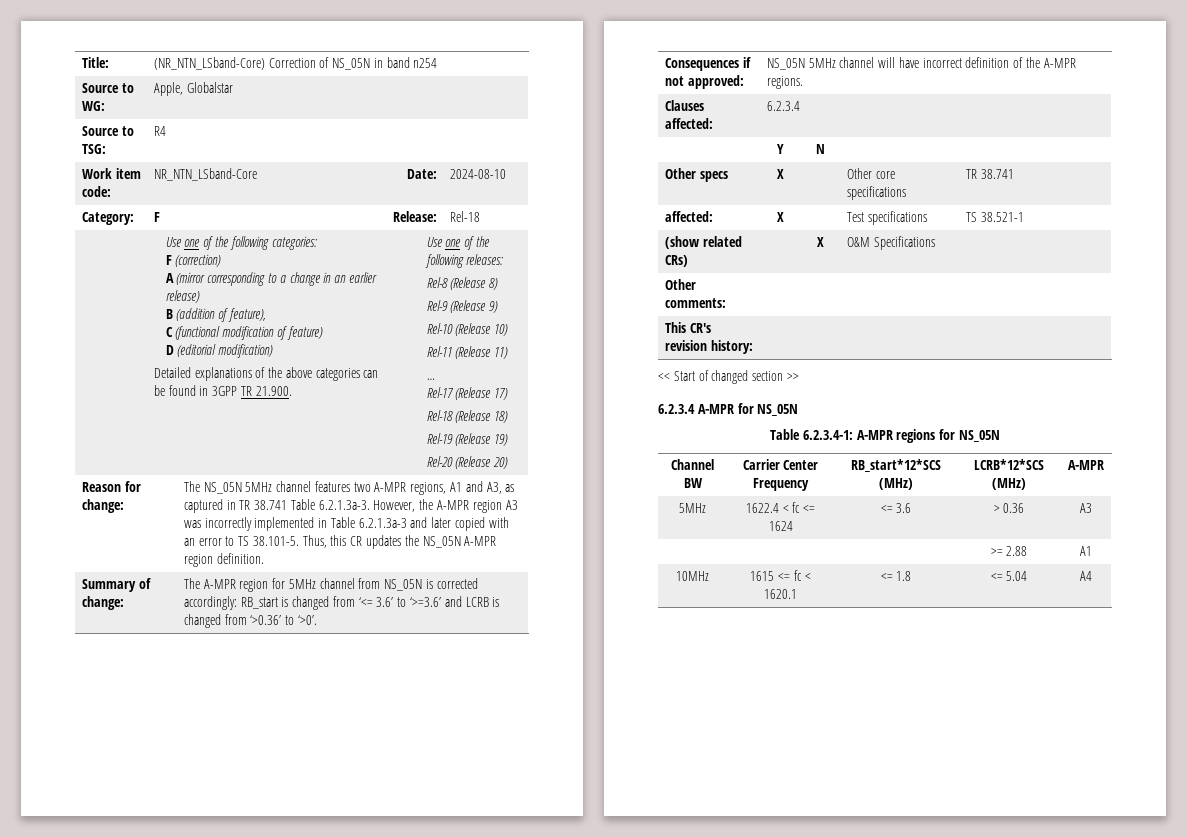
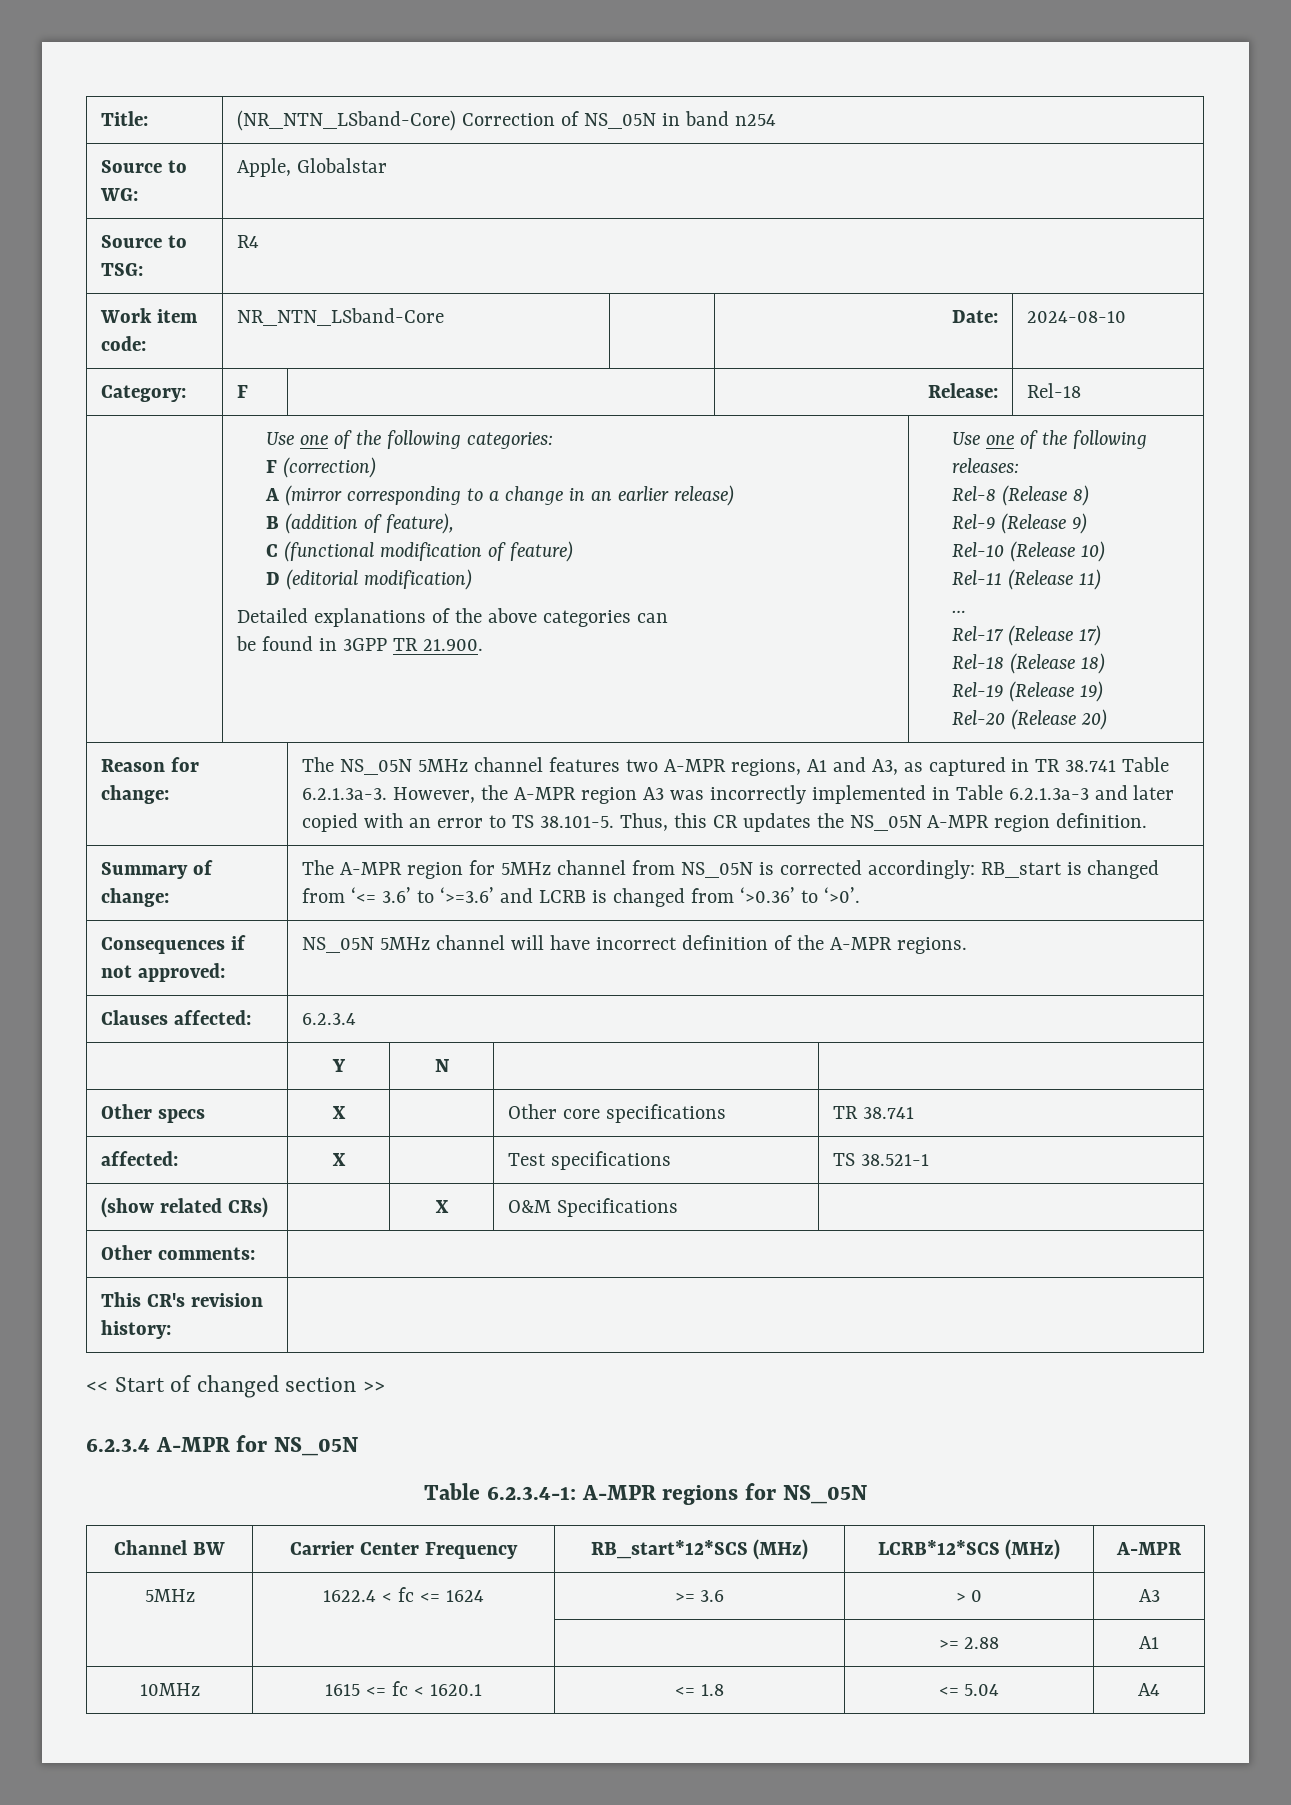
[880,505,893,513] <= -> [674,1592,695,1602] >=
[1003,503,1025,513] 0.36 -> [971,1590,983,1602] 0

